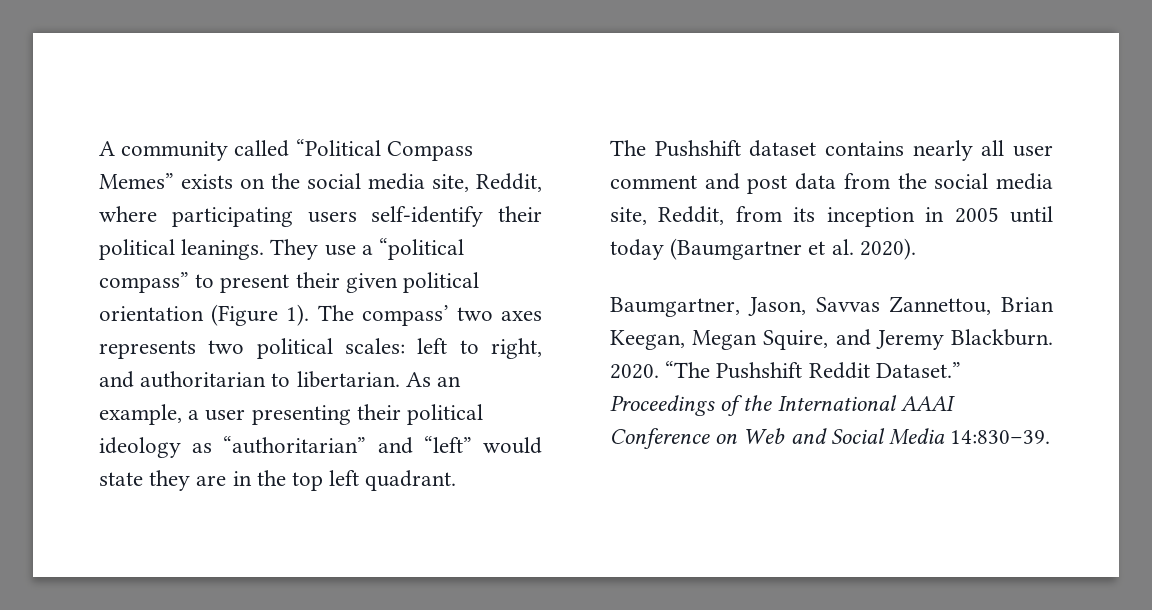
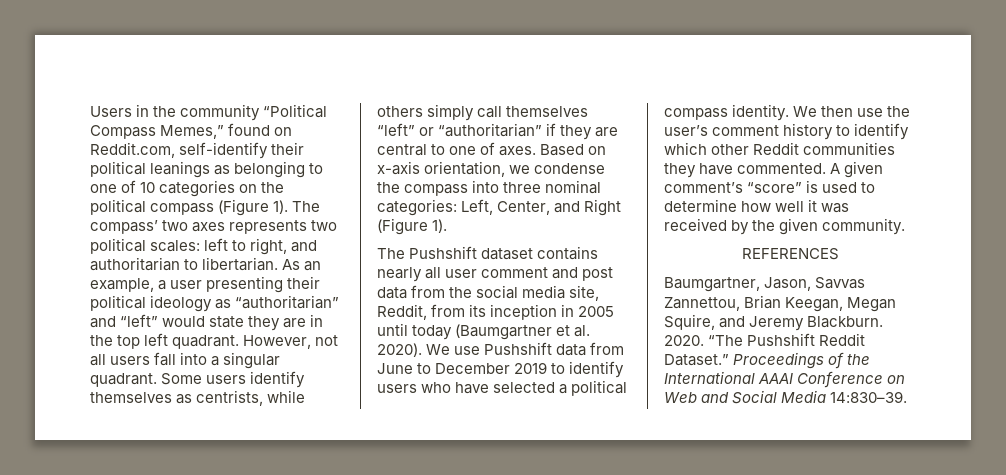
[99,139,473,161] [99,173,542,192] [99,206,542,227] [99,238,465,260] [99,272,480,293] [99,306,204,321] A community called “Political Compass Memes” exists on the social media site, Reddit, where participating users self-identify their political leanings. They use a “political compass” to present their given political orientation -> [90,104,328,121] [90,123,293,139] [90,142,305,159] [90,161,324,178] [90,180,285,197] [90,199,215,215] Users in the community “Political Compass Memes,” found on Reddit.com, self-identify their political leanings as belonging to one of 10 categories on the political compass
(457, 480) none -> [243,335,339,349] [90,352,281,369] [90,371,306,388] [90,390,306,406] [377,104,589,121] [377,123,619,140] [377,142,607,156] [377,161,606,177] [377,180,602,196] [377,199,622,216] [377,218,448,235] However, not all users fall into a singular quadrant. Some users identify themselves as centrists, while others simply call themselves “left” or “authoritarian” if they are central to one of axes. Based on x-axis orientation, we condense the compass into three nominal categories: Left, Center, and Right (Figure 1).
(916, 249) none -> [426,342,625,356] [377,361,625,378] [377,380,628,396] [664,104,911,121] [664,123,910,140] [664,142,896,155] [664,161,884,178] [664,180,876,193] [664,199,850,213] [664,218,906,235] [741,248,839,260] We use Pushshift data from June to December 2019 to identify users who have selected a political compass identity. We then use the user’s comment history to identify which other Reddit communities they have commented. A given comment’s “score” is used to determine how well it was received by the given community. // REFERENCES

